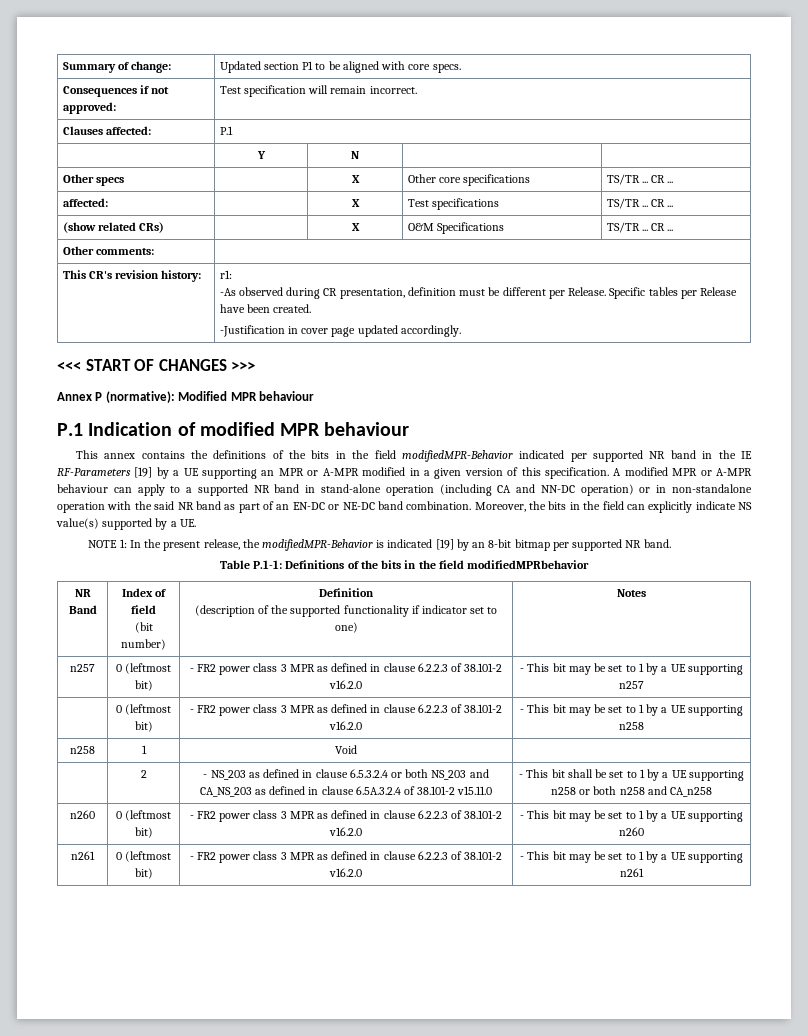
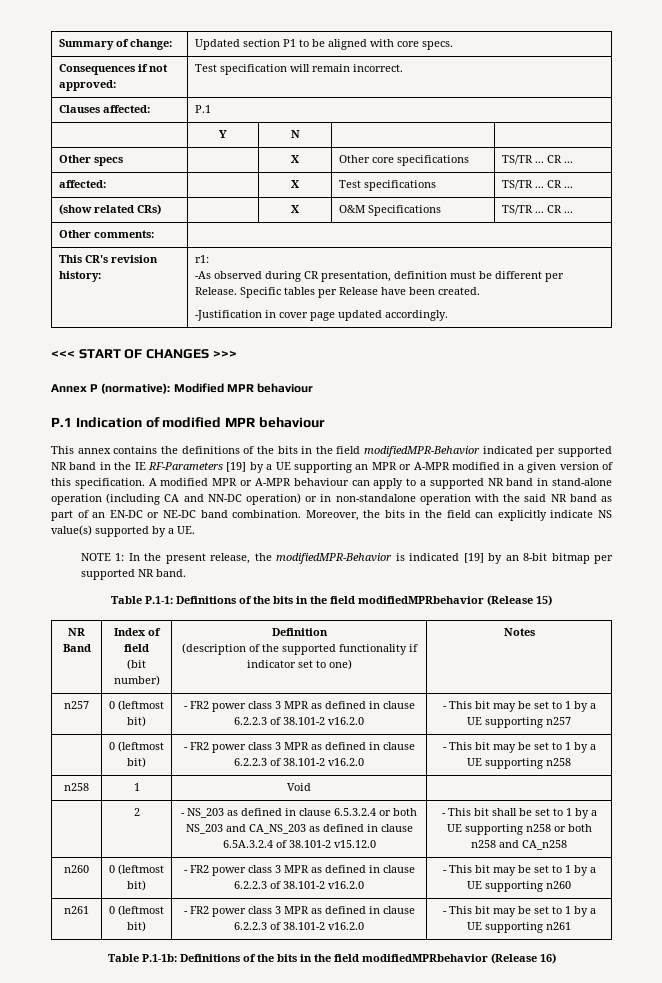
(590, 564) none -> [487,595,552,606] (Release 15)
[457,786,493,795] v15.11.0 -> [333,840,376,848] v15.12.0
(644, 872) none -> [107,953,556,964] // Table P.1-1b: Definitions of the bits in the field modifiedMPRbehavior (Release 16)

